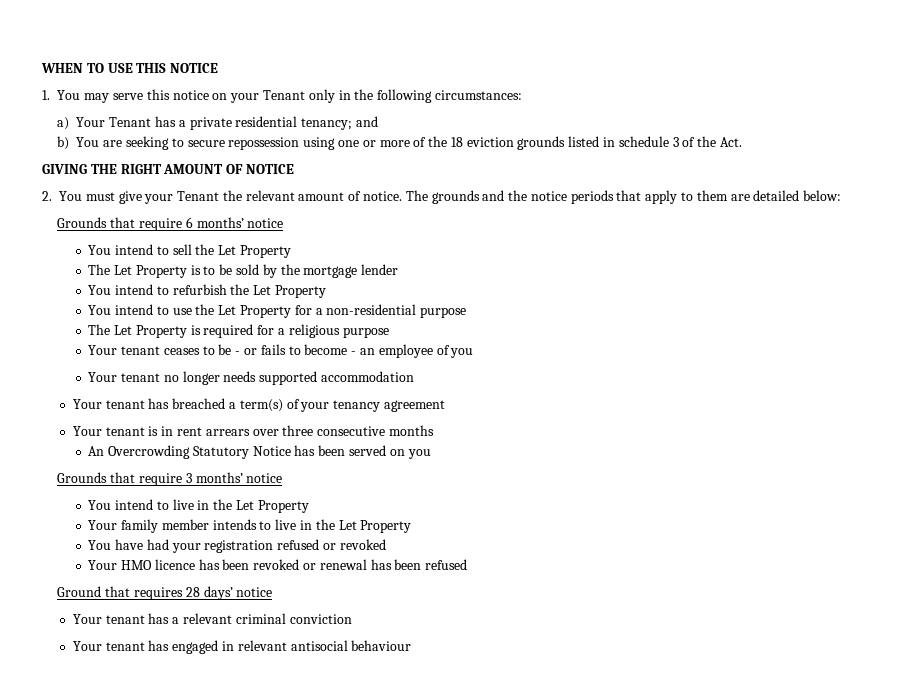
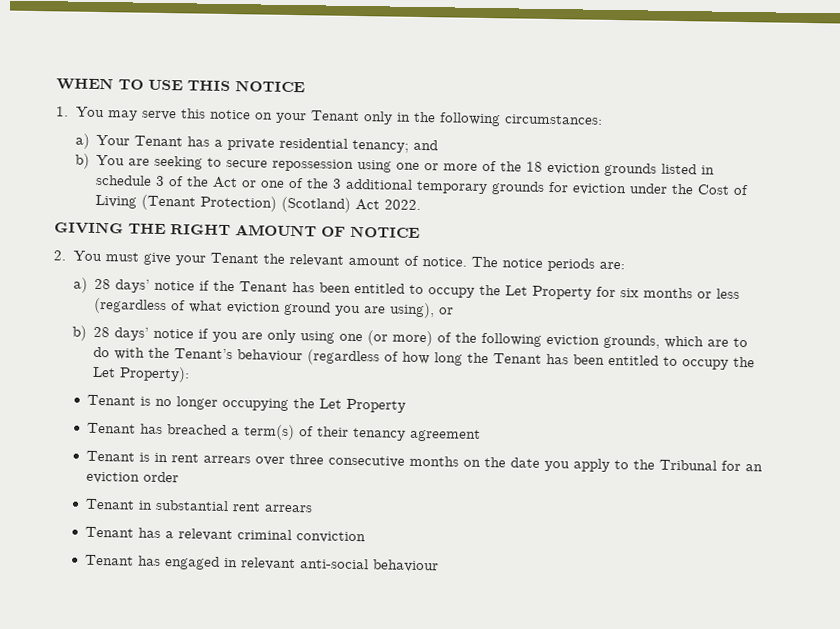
[719,137,742,147] Act. -> [212,176,750,196] [95,194,422,213] Act or one of the 3 additional temporary grounds for eviction under the Cost of Living (Tenant Protection) (Scotland) Act 2022.
[431,190,842,204] [57,217,284,231] [88,244,292,258] [88,264,399,278] [88,284,327,298] [88,304,467,318] [88,324,389,338] [88,344,474,358] [88,371,415,385] [72,399,145,409] grounds and the notice periods that apply to them are detailed below: // Grounds that require 6 months’ notice // You intend to sell the Let Property // The Let Property is to be sold by the mortgage lender // You intend to refurbish the Let Property // You intend to use the Let Property for a non-residential purpose // The Let Property is required for a religious purpose // Your tenant ceases to be - or fails to become - an employee of you // Your tenant no longer needs supported accommodation // Your tenant -> [501,257,625,272] [72,277,741,300] [93,297,455,319] [71,325,749,349] [93,346,756,370] [92,366,191,383] [87,394,407,413] [87,422,137,434] notice periods are: // a) 28 days’ notice if the Tenant has been entitled to occupy the Let Property for six months or less (regardless of what eviction ground you are using), or // b) 28 days’ notice if you are only using one (or more) of the following eviction grounds, which are to do with the Tenant’s behaviour (regardless of how long the Tenant has been entitled to occupy the Let Property): // Tenant is no longer occupying the Let Property // Tenant
[300,402,330,412] your -> [317,426,350,437] their
[72,426,145,436] Your tenant -> [86,450,136,462] Tenant
[88,445,431,459] [57,472,283,486] [88,499,309,513] [88,519,412,533] [88,539,386,553] [88,559,468,570] [57,586,273,600] [72,614,145,624] // An Overcrowding Statutory Notice has been served on you // Grounds that require 3 months’ notice // You intend to live in the Let Property // Your family member intends to live in the Let Property // You have had your registration refused or revoked // Your HMO licence has been revoked or renewal has been refused // Ground that requires 28 days’ notice // Your tenant -> [463,457,764,472] [86,471,180,484] [85,498,314,513] [85,526,135,538] on the date you apply to the Tribunal for an eviction order // Tenant in substantial rent arrears // Tenant
[72,641,145,651] Your tenant -> [85,554,135,566] Tenant
[290,640,348,651] antisocial -> [300,558,370,570] anti-social

